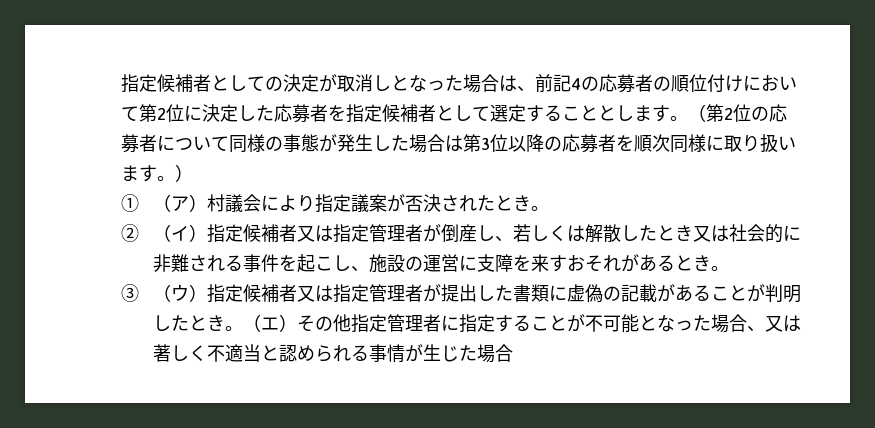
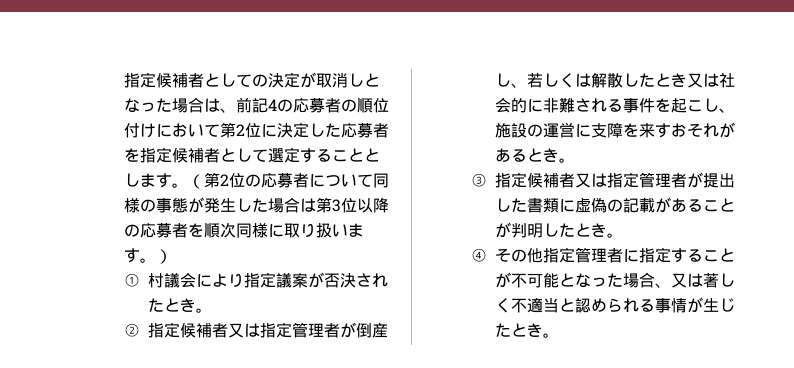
[152,194,207,212] （ア） -> (140, 280) none
[152,224,207,242] （イ） -> (140, 330) none
[152,284,207,302] （ウ） -> (487, 180) none
[242,314,297,332] （エ） -> [470,248,487,262] // ④
[476,344,513,363] 場合 -> [510,323,559,338] とき。

